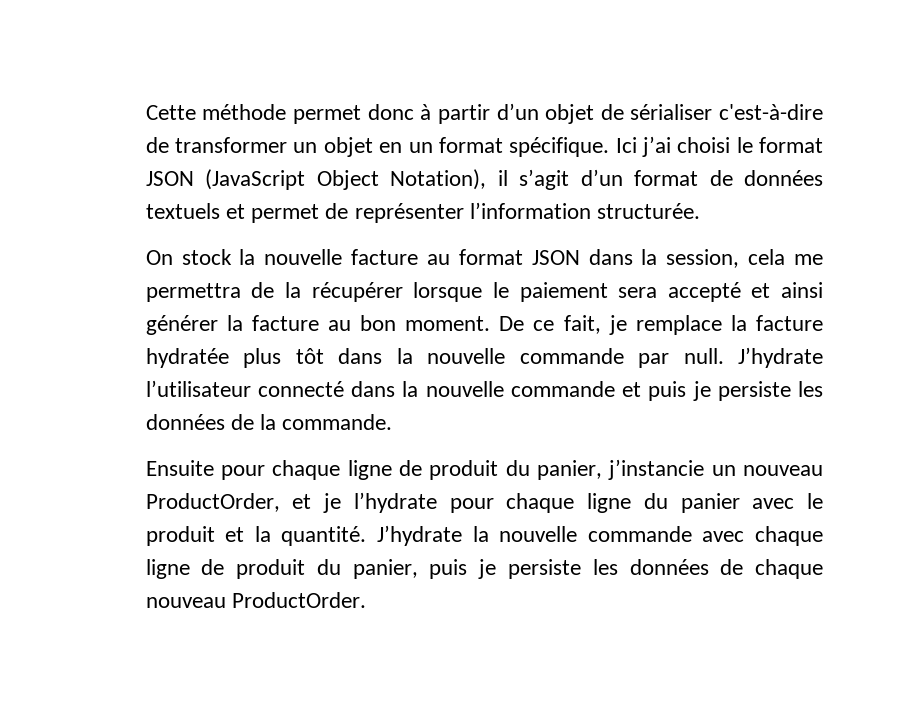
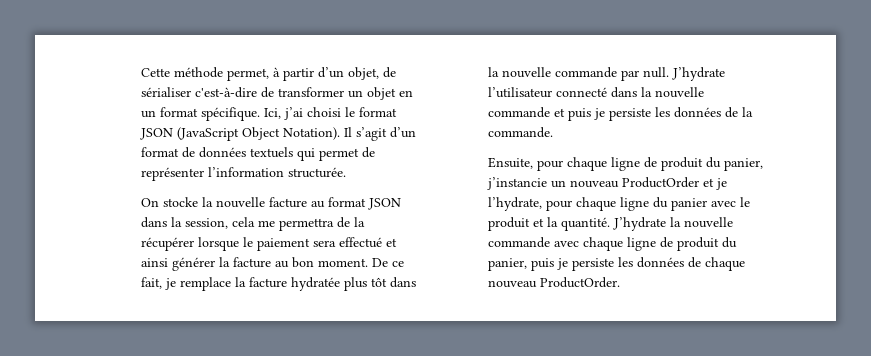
[292,104,414,124] permet donc -> [227,68,270,81] permet,
[545,104,595,124] objet -> [348,67,380,80] objet,
[615,137,637,153] Ici -> [264,108,282,119] Ici,
[390,169,508,190] Notation), il -> [283,127,353,140] Notation). Il
[225,204,245,219] et -> [297,148,316,161] qui
[181,249,232,265] stock -> [163,197,199,207] stocke
[667,282,741,302] accepté -> [339,237,383,248] effectué
[145,460,214,476] Ensuite -> [488,157,534,169] Ensuite,
[145,493,280,512] ProductOrder, -> [622,177,700,188] ProductOrder
[353,492,437,513] l’hydrate -> [488,197,543,211] l’hydrate,

